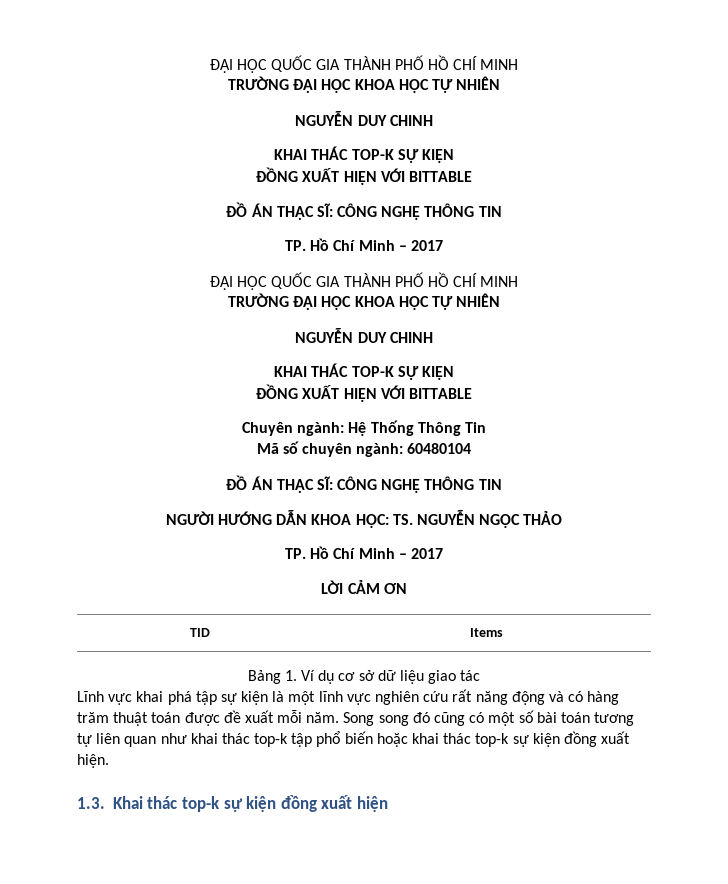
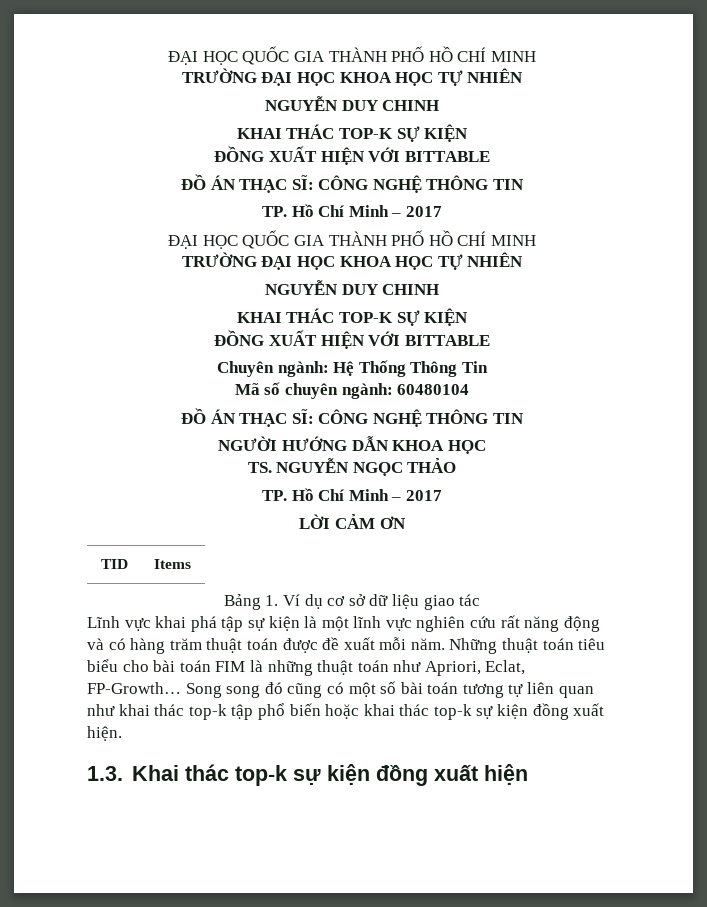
[355,514,389,528] HỌC: -> [447,440,486,454] HỌC //
(340, 717) none -> [449,638,606,654] [87,659,526,676] [87,682,181,694] Những thuật toán tiêu biểu cho bài toán FIM là những thuật toán như Apriori, Eclat, FP-Growth…

